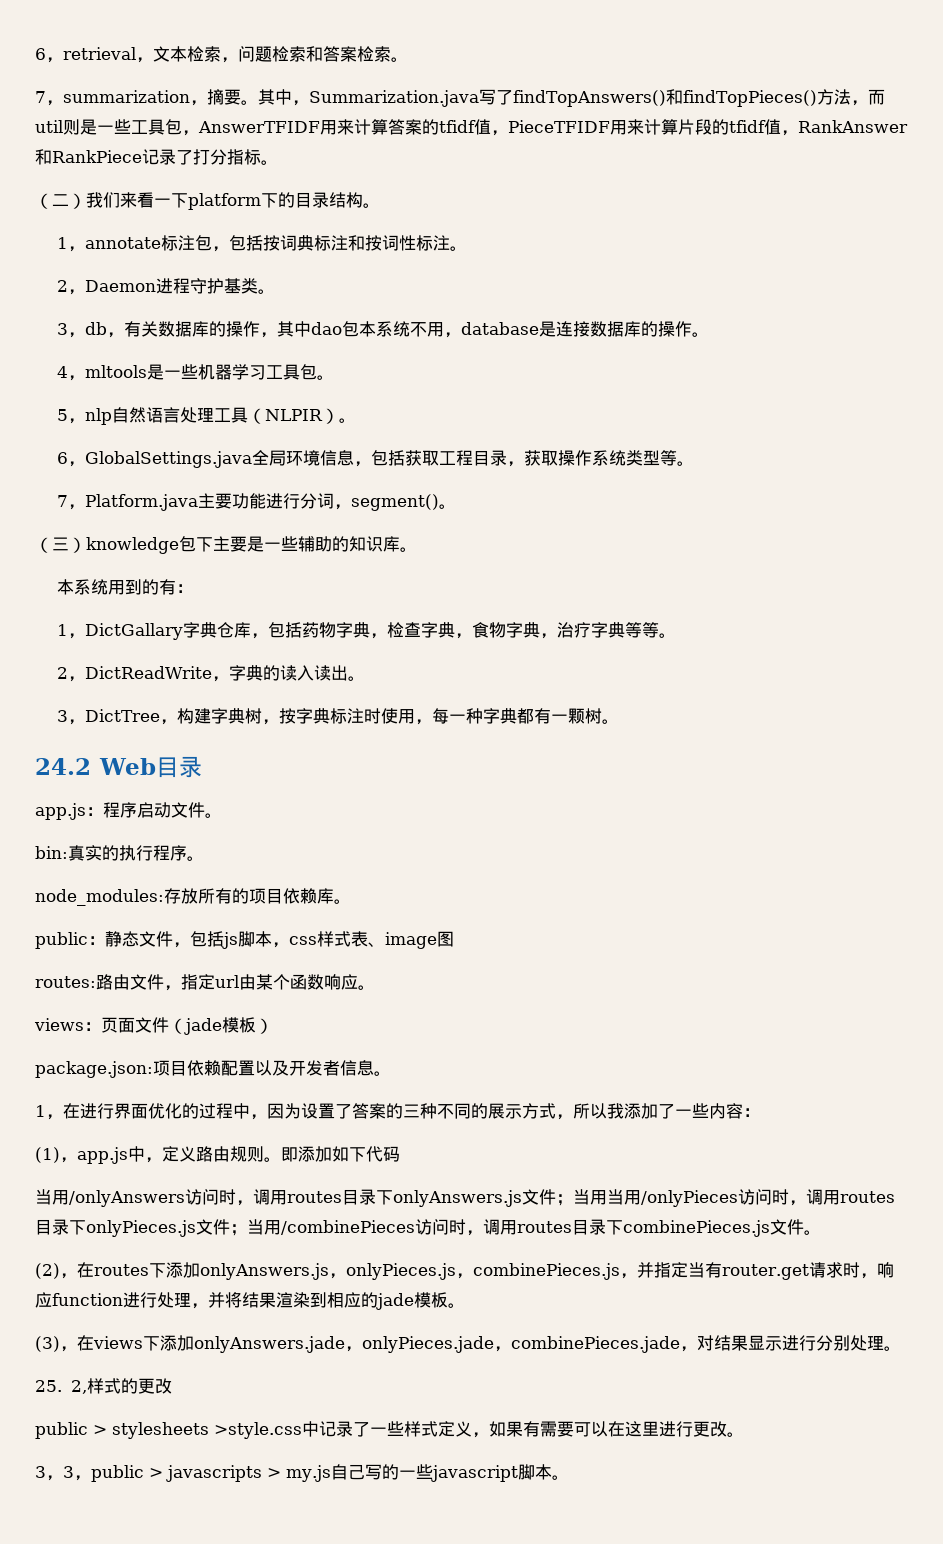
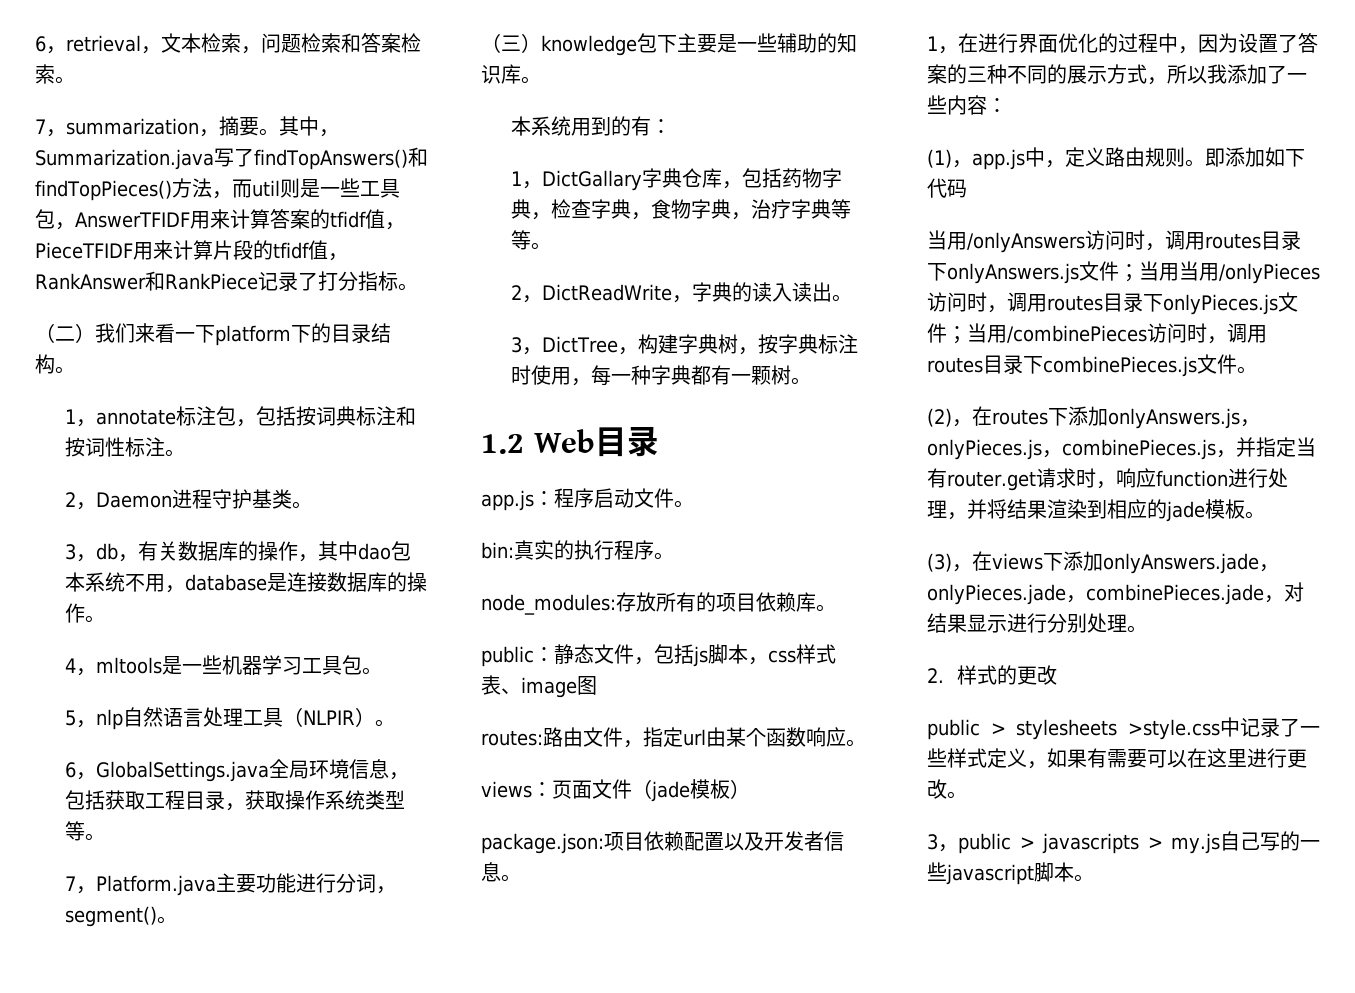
[35,758,91,775] 24.2 -> [481,434,524,454] 1.2
[35,1380,87,1394] 25. 2, -> [927,668,944,683] 2.
[63,1466,91,1481] 3， -> (958, 848) none

